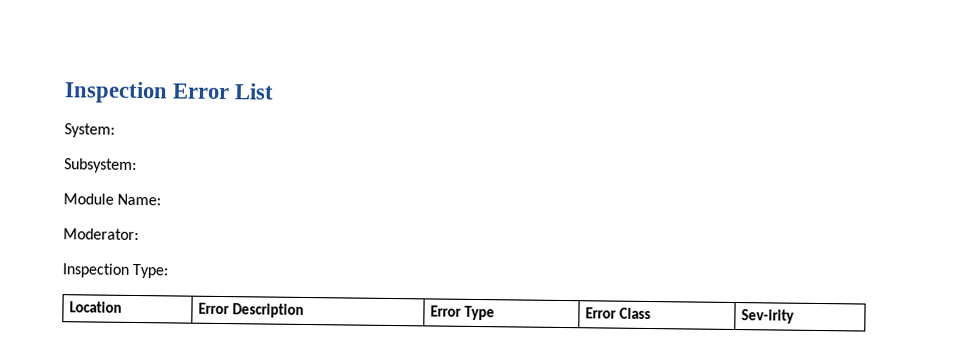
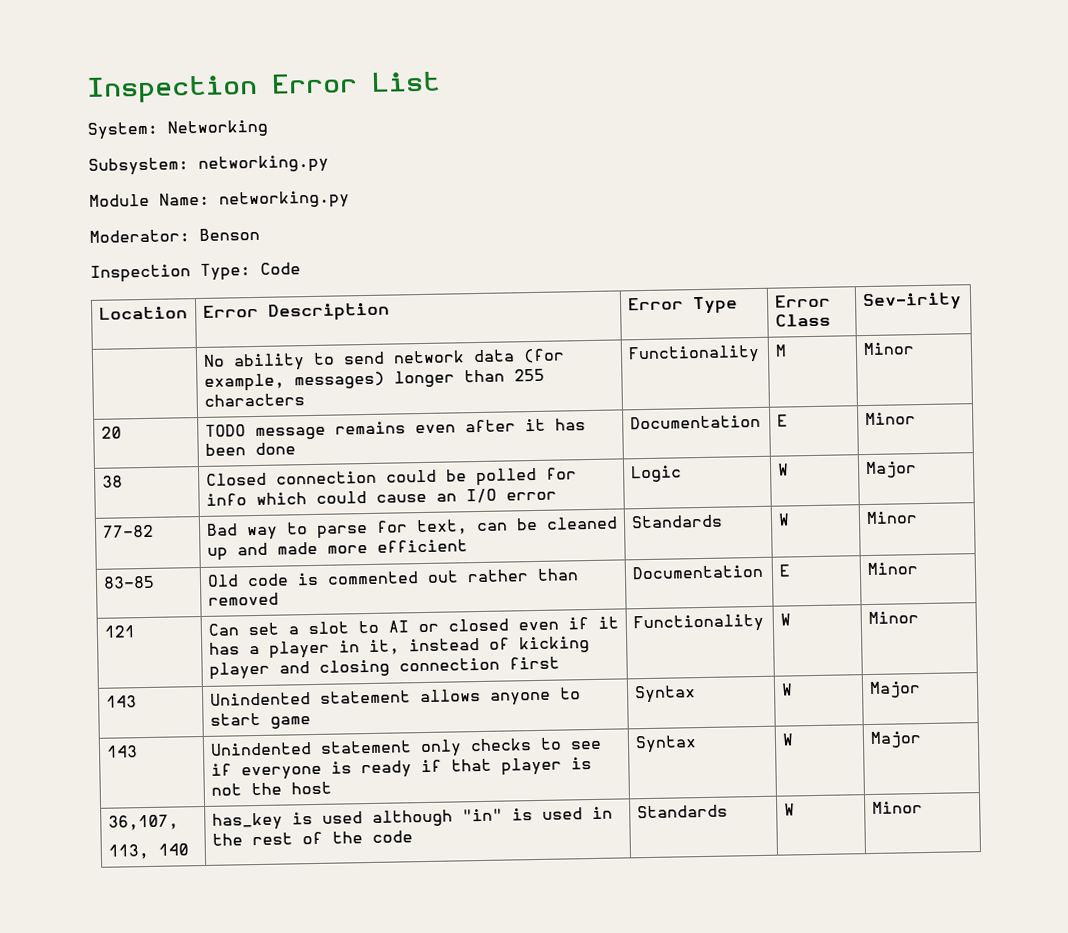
(115, 130) none -> [167,119,269,138] Networking
(137, 166) none -> [198,154,329,174] networking.py
(162, 199) none -> [219,190,350,210] networking.py
(139, 234) none -> [199,227,260,241] Benson
(169, 271) none -> [260,262,301,275] Code
(796, 316) none -> [202,348,565,372] [203,368,545,392] [203,393,305,407] [627,344,760,365] [774,344,787,357] [862,342,915,356] [100,426,122,439] [204,418,586,441] [204,442,296,456] [629,414,761,430] [776,414,788,427] [864,412,916,426] [101,475,123,488] [205,467,577,487] [205,488,557,506] [630,465,682,483] [776,463,789,476] [864,461,917,479] [101,524,154,538] [205,516,618,541] [206,539,468,561] [630,514,723,529] [777,513,790,526] [865,511,918,525] [102,575,155,589] [206,568,579,587] [207,592,279,606] [631,564,764,580] [778,564,791,577] [866,562,918,576] [103,625,136,638] [207,616,619,636] [208,636,590,659] [208,656,560,680] [632,613,764,634] [779,613,791,626] [867,611,919,625] [105,695,137,708] [209,687,581,706] [209,712,311,729] [633,685,696,704] [780,683,793,696] [868,681,921,699] [105,745,138,758] [209,737,602,758] [210,757,592,781] [210,781,332,796] [634,735,697,754] [781,733,794,746] [869,731,922,749] [107,814,179,831] [107,843,189,860] [211,806,613,831] [211,830,413,846] [636,804,728,819] [783,803,795,816] [871,801,923,814] // | No ability to send network data (for example, messages) longer than 255 characters | Functionality | M | Minor // 20 | TODO message remains even after it has been done | Documentation | E | Minor // 38 | Closed connection could be polled for info which could cause an I/O error | Logic | W | Major // 77-82 | Bad way to parse for text, can be cleaned up and made more efficient | Standards | W | Minor // 83-85 | Old code is commented out rather than removed | Documentation | E | Minor // 121 | Can set a slot to AI or closed even if it has a player in it, instead of kicking player and closing connection first | Functionality | W | Minor // 143 | Unindented statement allows anyone to start game | Syntax | W | Major // 143 | Unindented statement only checks to see if everyone is ready if that player is not the host | Syntax | W | Major // 36,107, // 113, 140 | has_key is used although "in" is used in the rest of the code | Standards | W | Minor

